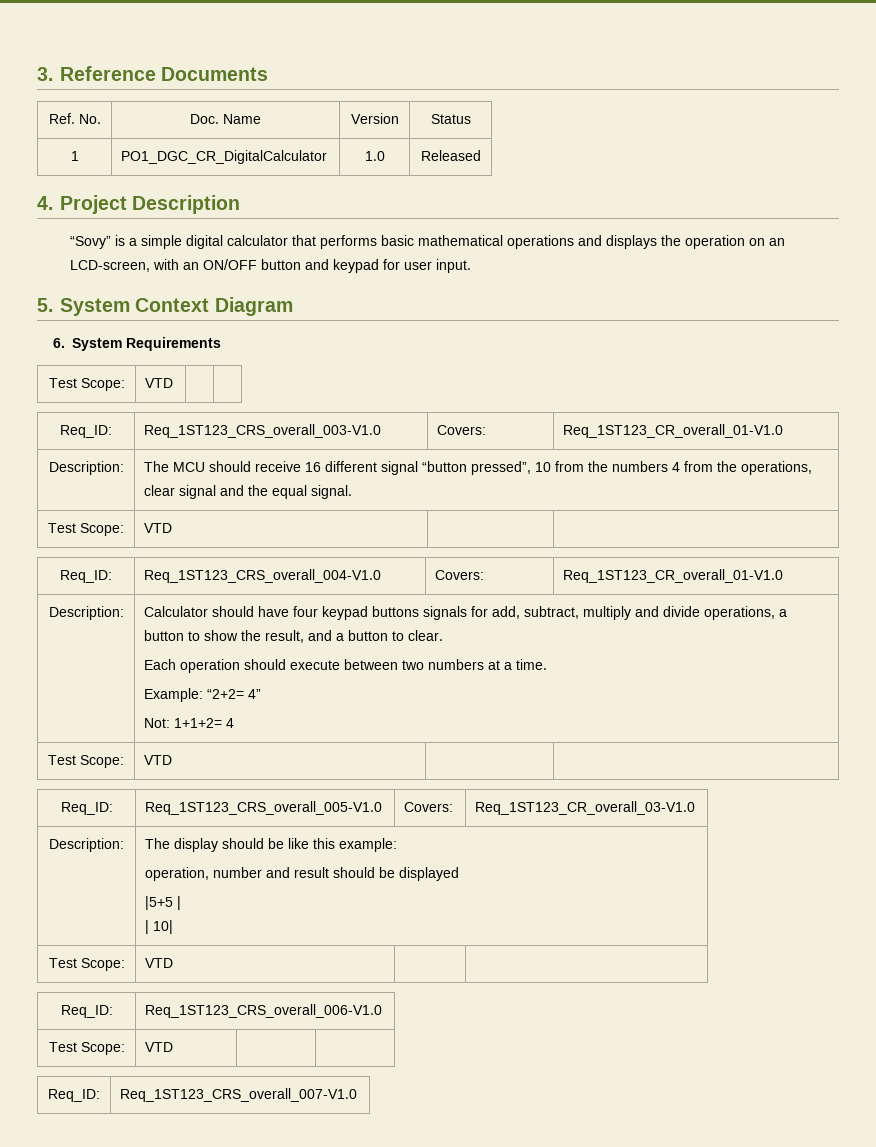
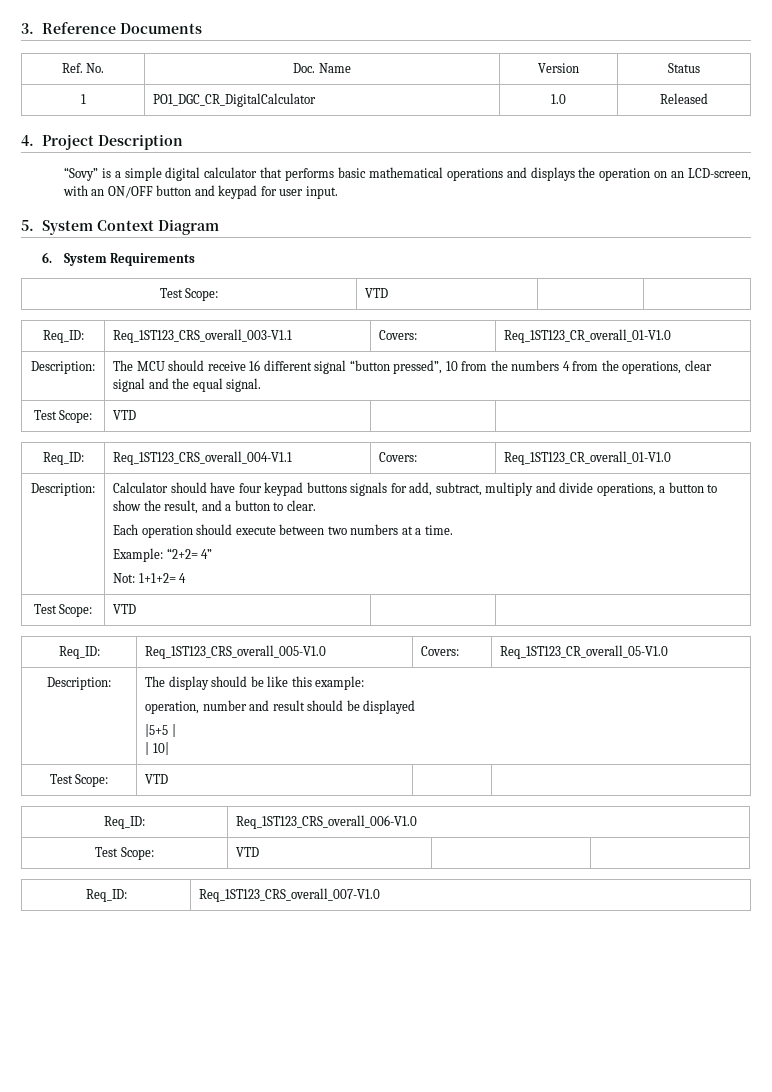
[144,424,382,438] Req_1ST123_CRS_overall_003-V1.0 -> [113,329,293,343] Req_1ST123_CRS_overall_003-V1.1
[144,569,382,583] Req_1ST123_CRS_overall_004-V1.0 -> [113,451,293,465] Req_1ST123_CRS_overall_004-V1.1
[475,801,696,815] Req_1ST123_CR_overall_03-V1.0 -> [500,645,669,659] Req_1ST123_CR_overall_05-V1.0

